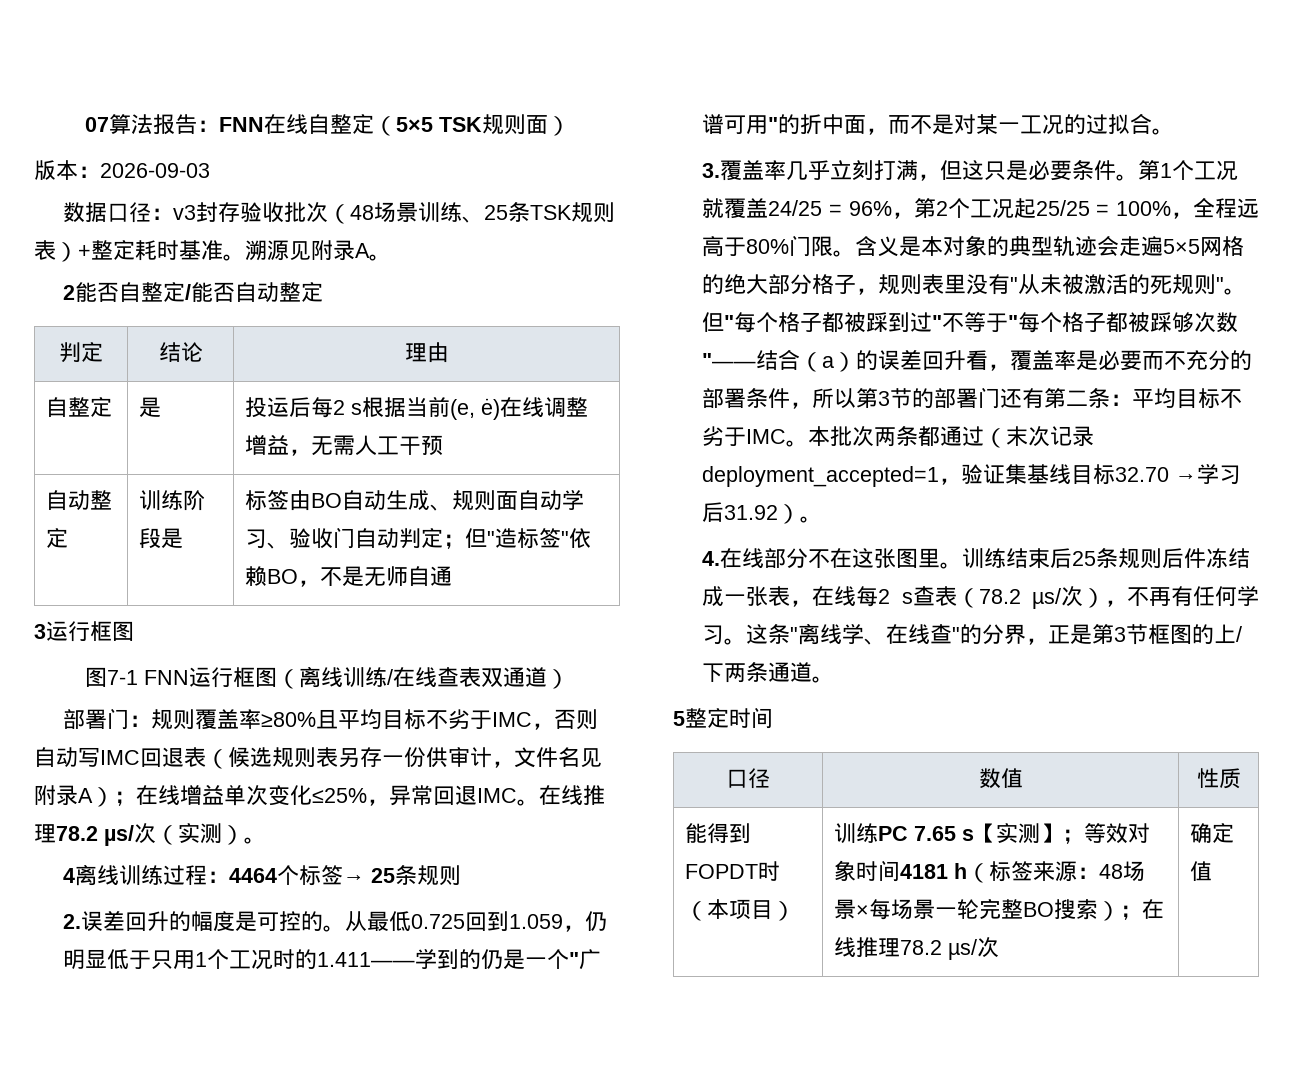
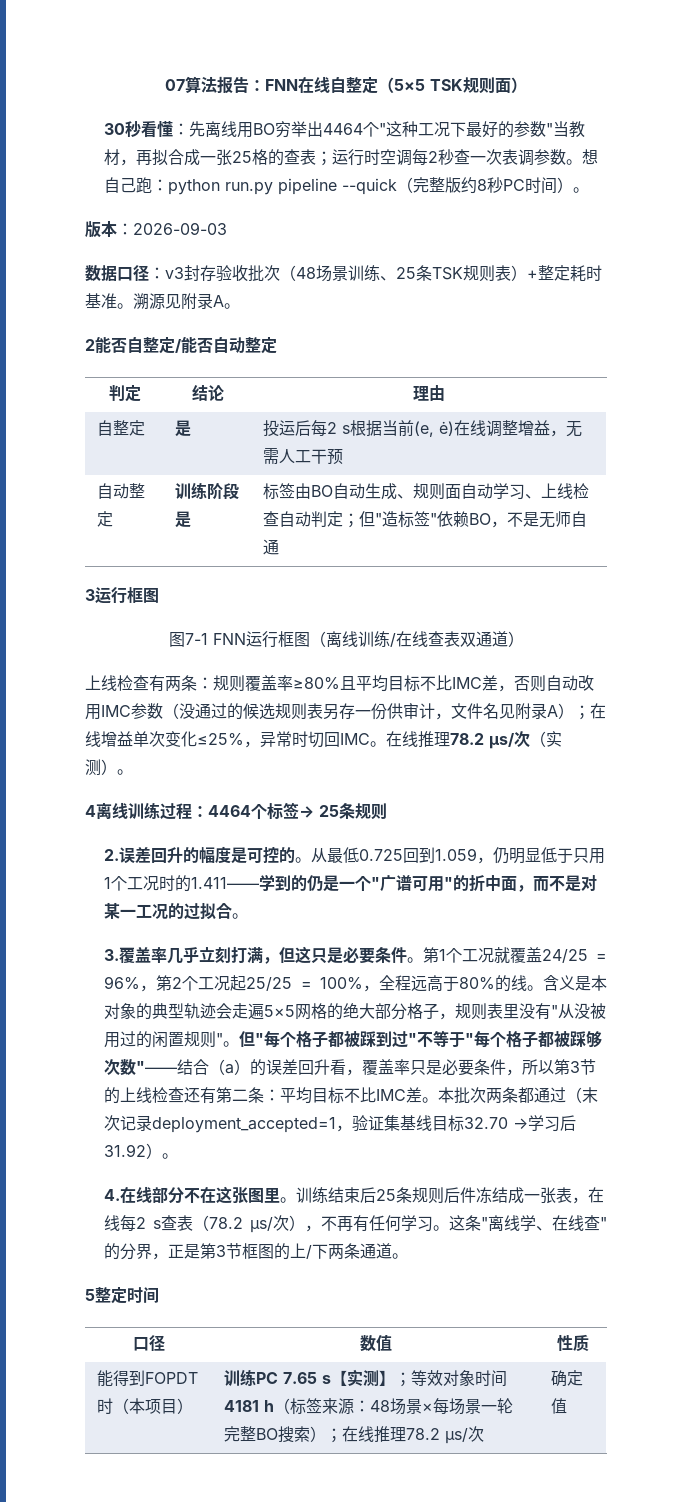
(570, 126) none -> [104,120,586,138] [104,149,599,166] [104,177,590,195] // 30秒看懂：先离线用BO穷举出4464个"这种工况下最好的参数"当教材，再拟合成一张25格的查表；运行时空调每2秒查一次表调参数。想自己跑：python run.py pipeline --quick（完整版约8秒PC时间）。
[289,527,356,549] 验收门 -> [540,483,589,499] [262,511,279,527] 上线检查
[63,708,130,730] 部署门 -> [85,675,197,692] 上线检查有两条
[448,709,533,729] 劣于IMC -> [436,675,498,691] 比IMC差
[78,747,228,769] 写IMC回退表（ -> [578,675,594,691] [85,703,243,720] 改用IMC参数（没通过的
[433,785,477,805] 回退 -> [292,731,340,748] 时切回
[789,235,834,257] 门限 -> [495,975,527,992] 的线
[1040,274,1173,295] 未被激活的死 -> [574,1003,607,1019] [104,1031,185,1048] 没被用过的闲置
[1076,350,1253,371] [702,388,747,408] 是必要而不充分的部署 -> [410,1059,475,1076] 只是必要
[934,387,1001,409] 部署门 -> [120,1087,185,1103] 上线检查
[702,426,787,446] 劣于IMC -> [360,1087,423,1103] 比IMC差

